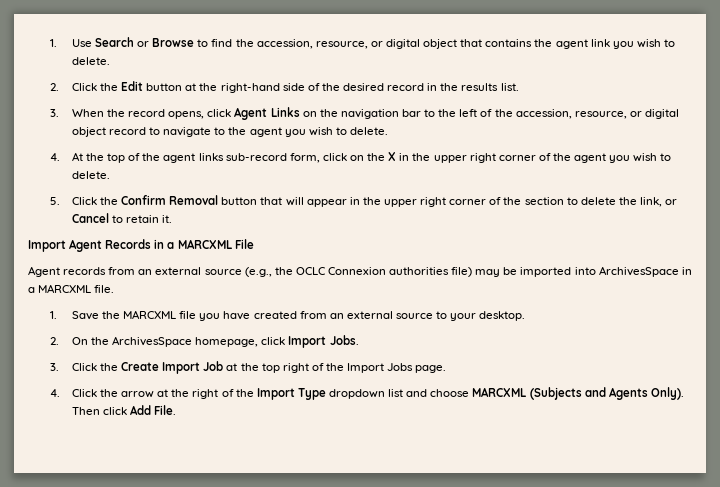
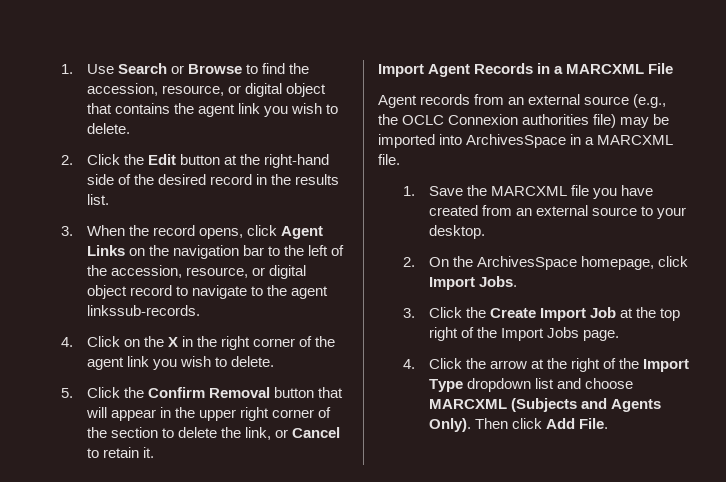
[284,127,388,137] [49,152,347,163] you wish to delete. // 4. At the top of the agent links sub-record form, click -> [86,305,200,316] [61,336,120,347] linkssub-records. // 4. Click
[433,155,467,163] upper -> (218, 341) none
(607, 158) none -> [126,356,149,367] link

